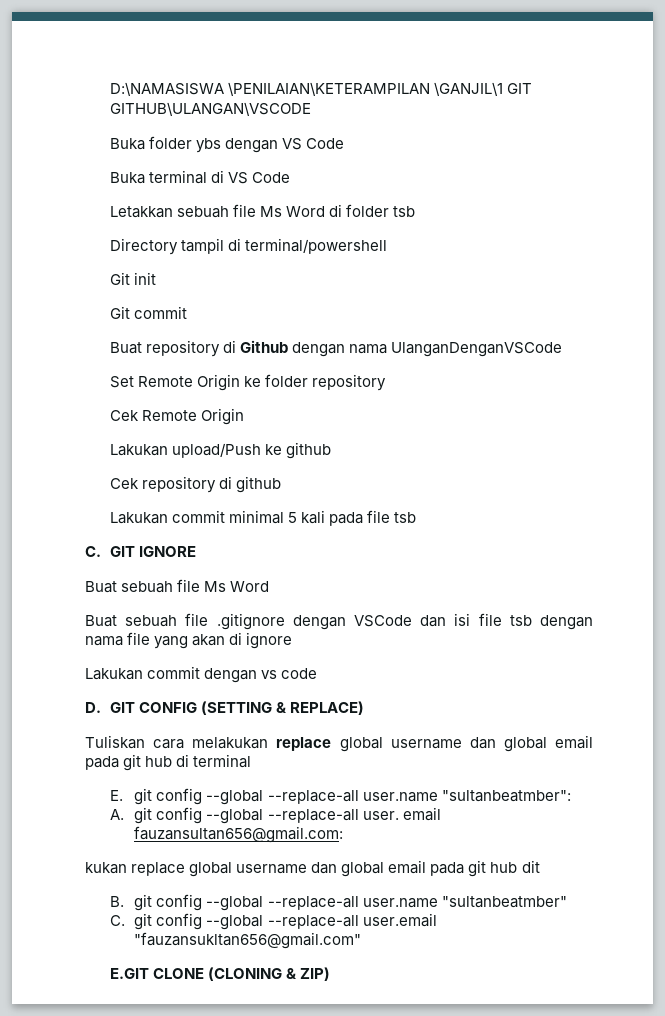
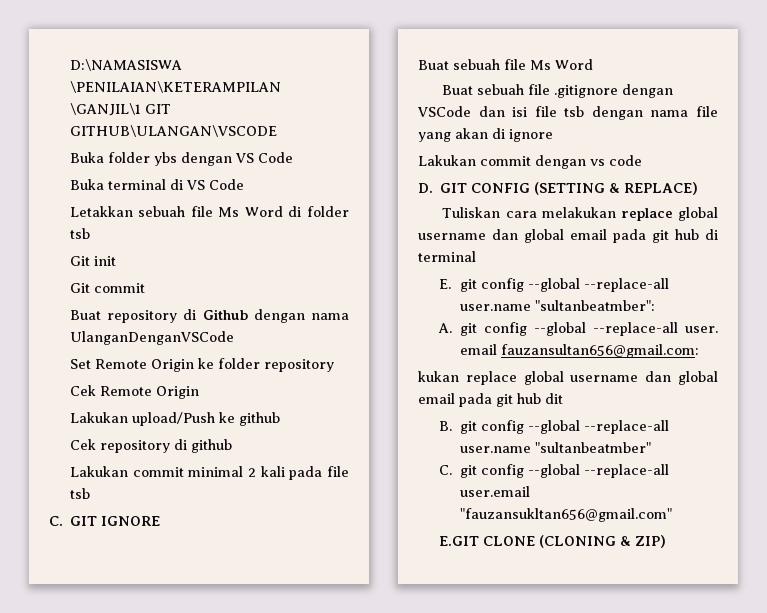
[109,238,387,255] // Directory tampil di terminal/powershell -> (90, 233) none
[287,512,297,523] 5 -> [247,468,256,477] 2

